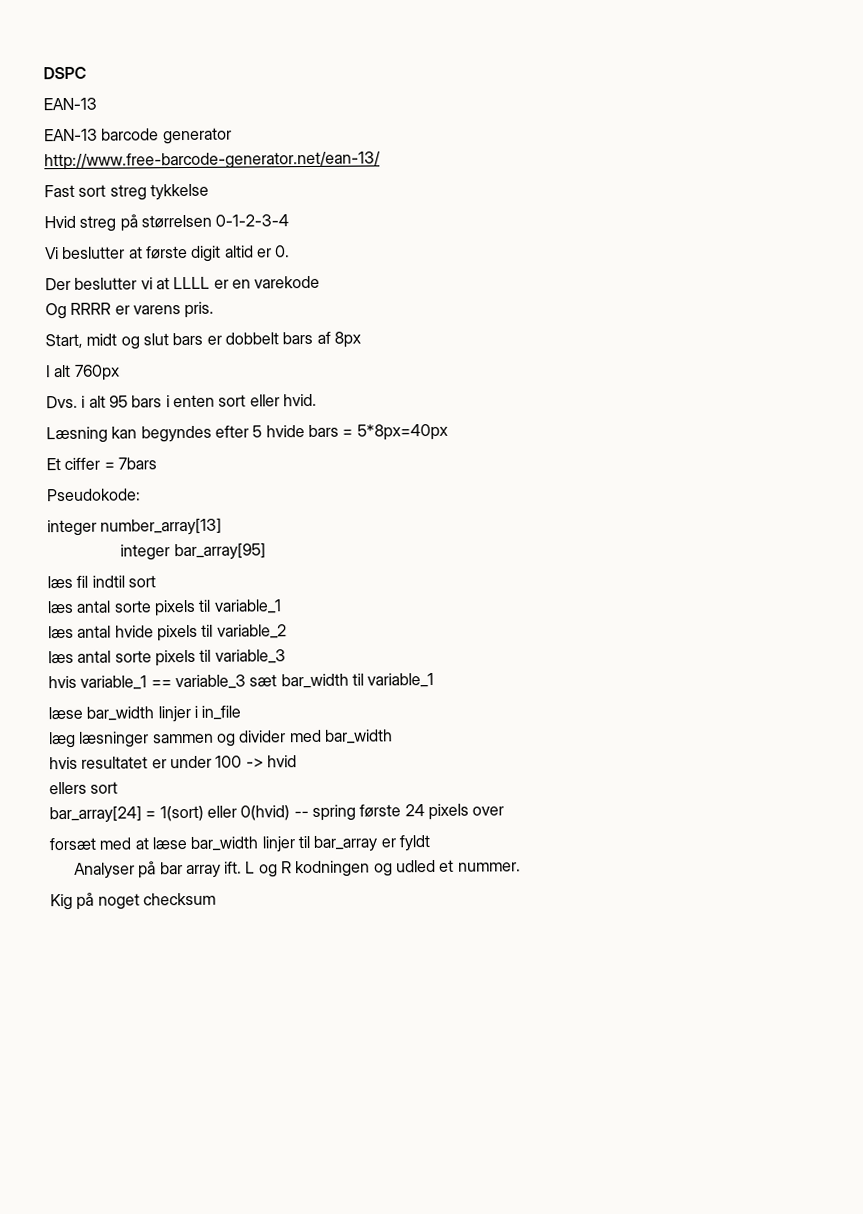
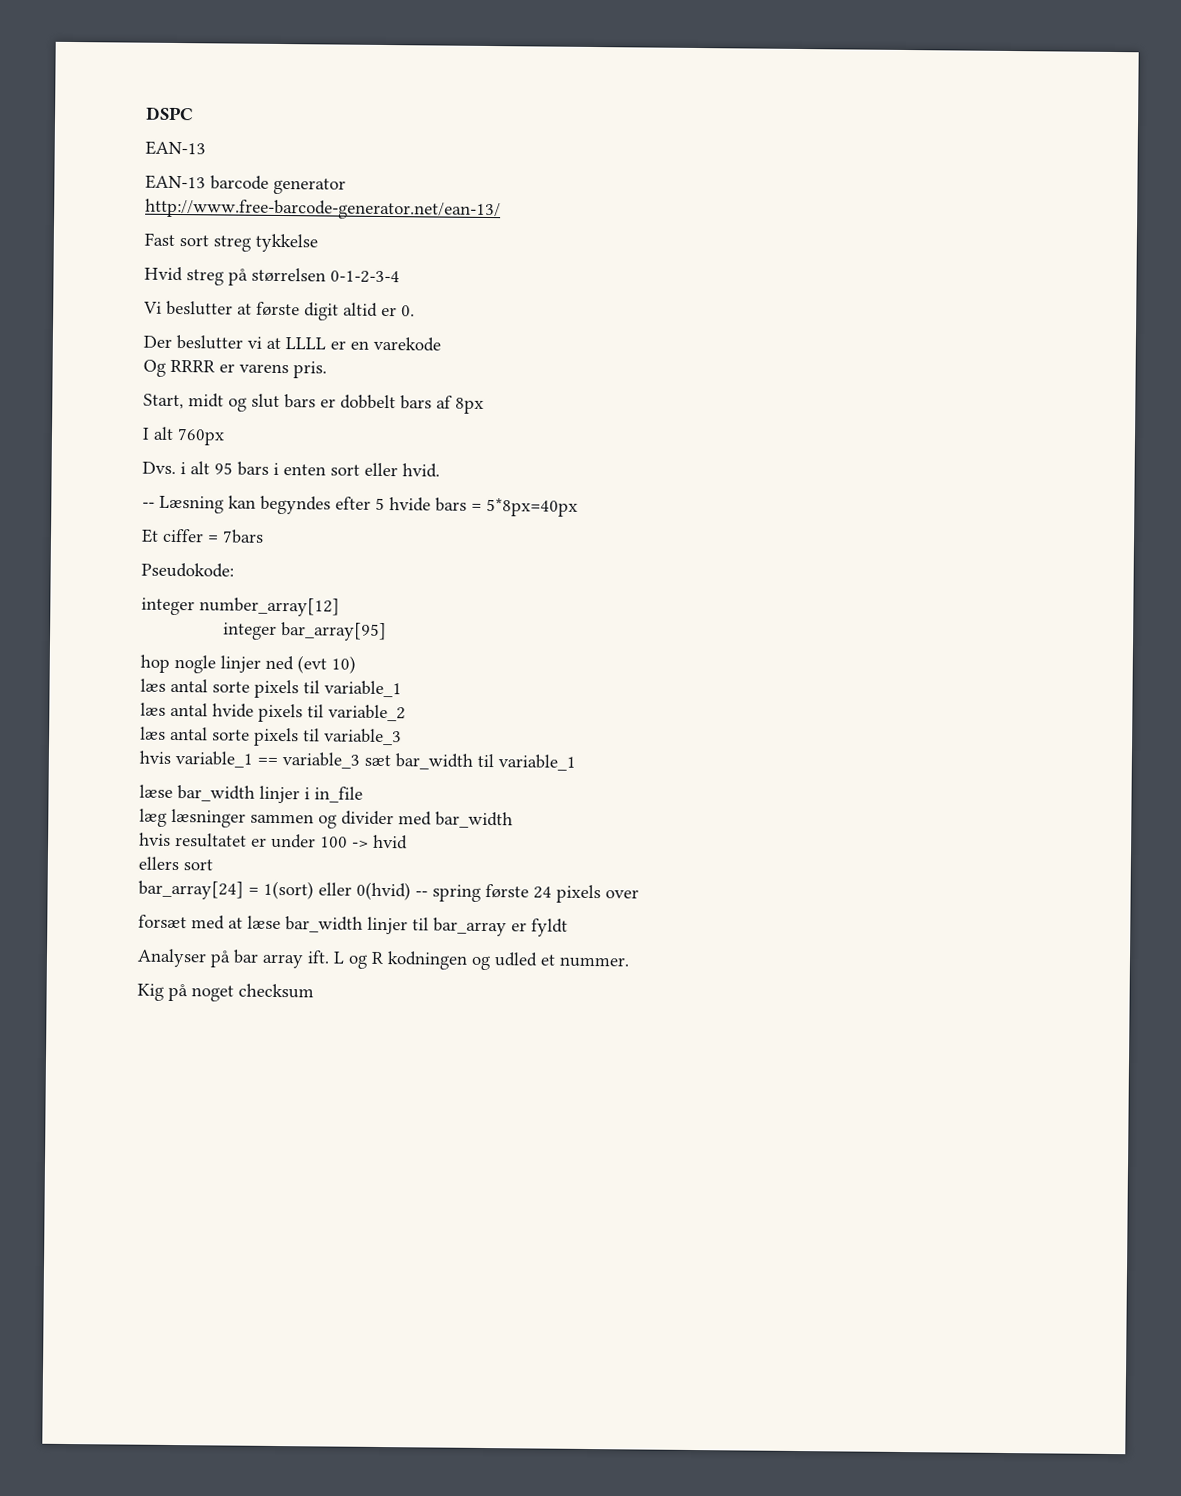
(317, 400) none -> [142,501,155,508] --
[100,517,223,536] number_array[13] -> [199,597,340,617] number_array[12]
[47,575,156,589] læs fil indtil sort -> [140,654,356,674] hop nogle linjer ned (evt 10)

